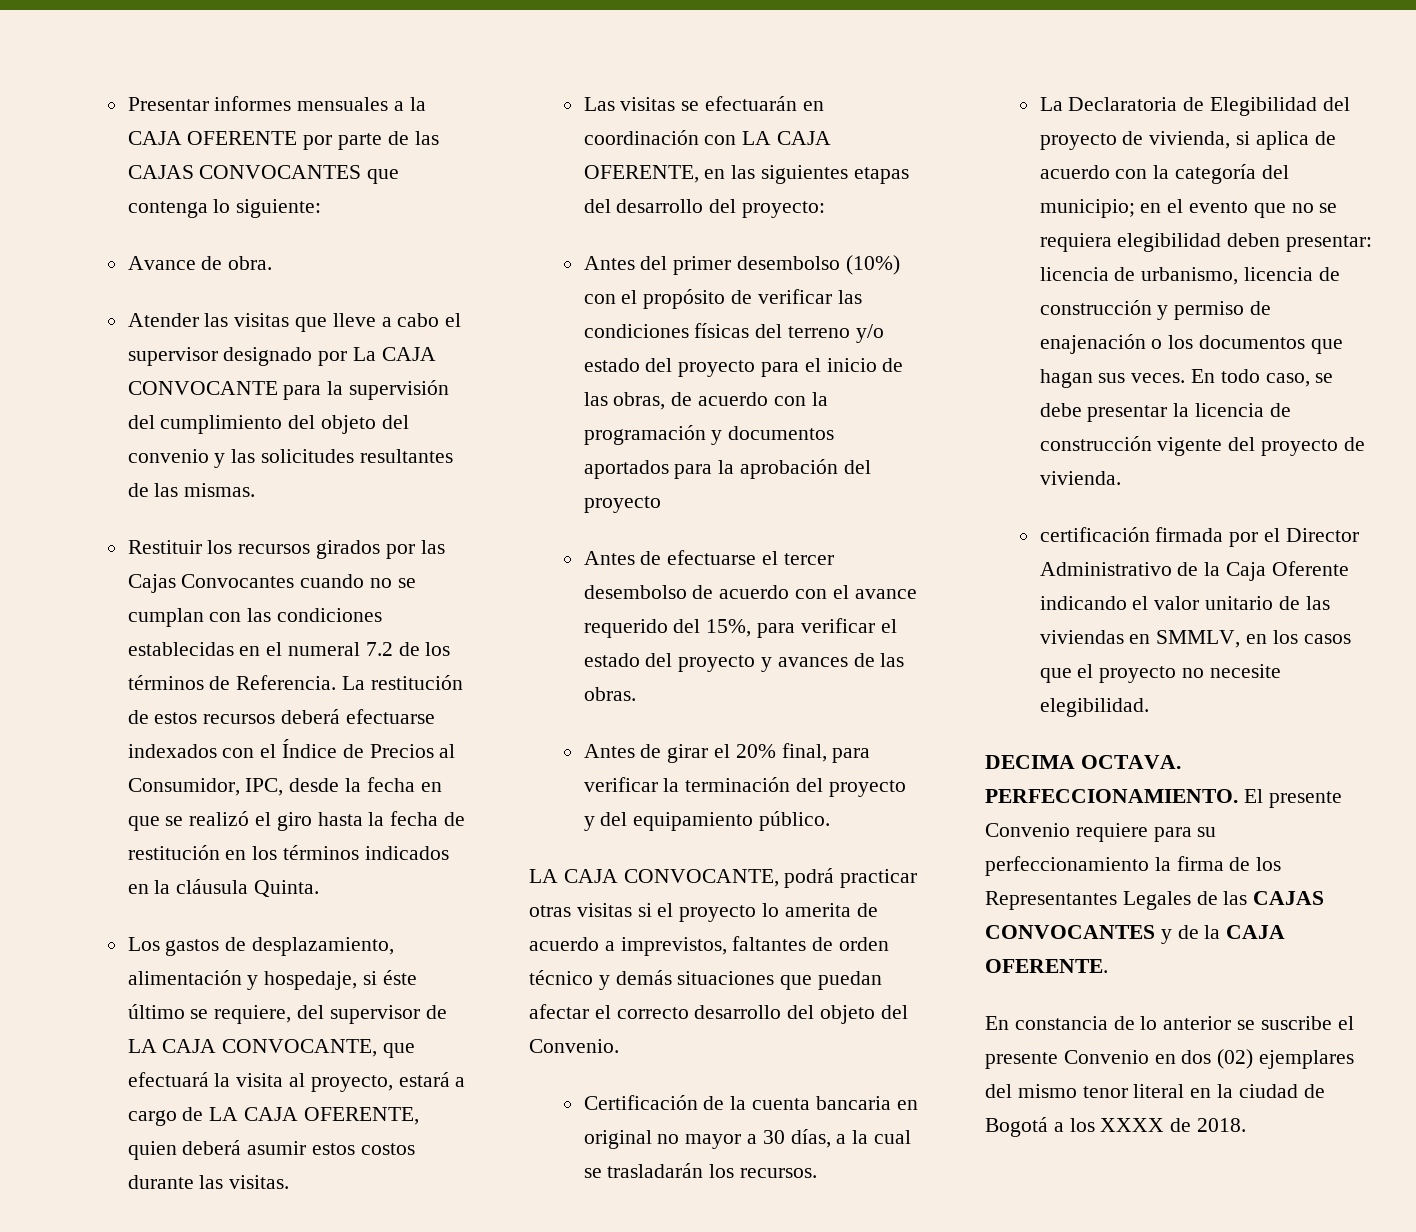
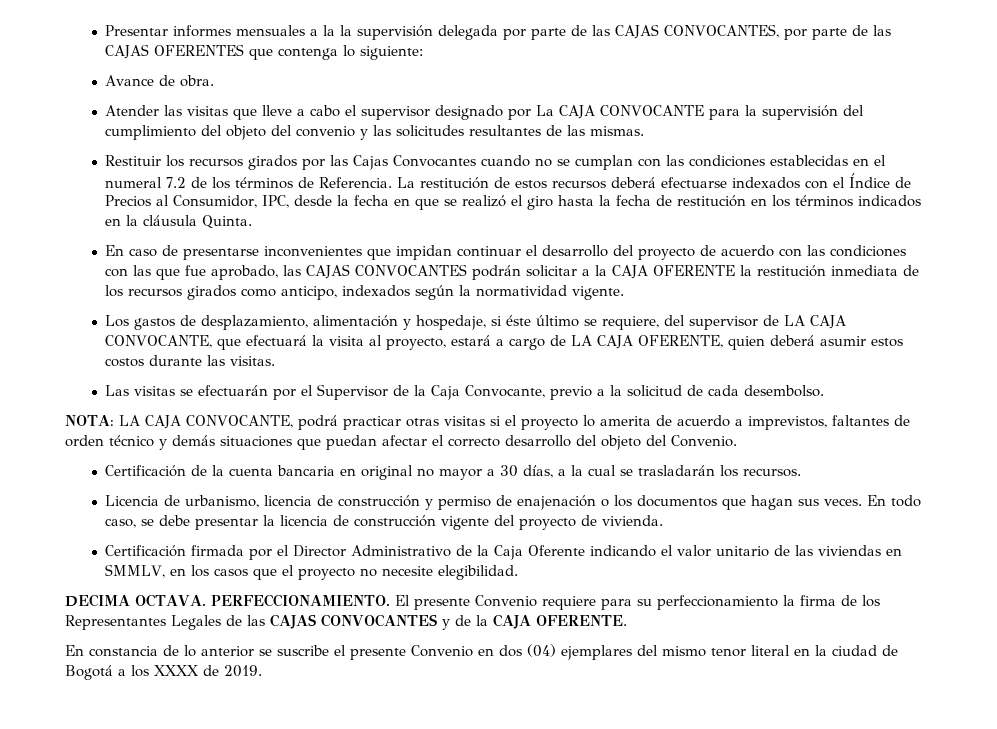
[127,131,439,150] [127,165,362,179] CAJA OFERENTE por parte de las CAJAS CONVOCANTES -> [340,24,892,40] [105,44,245,59] la supervisión delegada por parte de las CAJAS CONVOCANTES, por parte de las CAJAS OFERENTES
(319, 888) none -> [105,245,907,260] [105,264,920,280] [105,285,625,300] // En caso de presentarse inconvenientes que impidan continuar el desarrollo del proyecto de acuerdo con las condiciones con las que fue aprobado, las CAJAS CONVOCANTES podrán solicitar a la CAJA OFERENTE la restitución inmediata de los recursos girados como anticipo, indexados según la normatividad vigente.
[802,101,824,111] [583,130,831,145] [583,165,909,184] [583,199,825,218] [583,255,900,275] [583,289,862,309] [583,323,884,343] [583,358,904,377] [583,392,828,410] [583,425,835,445] [583,459,871,479] [583,496,661,513] [583,550,834,565] [583,585,917,599] [583,618,897,638] [583,653,905,672] [583,687,636,701] [583,743,871,763] [583,777,906,797] [583,811,830,831] en coordinación con LA CAJA OFERENTE, en las siguientes etapas del desarrollo del proyecto: // Antes del primer desembolso (10%) con el propósito de verificar las condiciones físicas del terreno y/o estado del proyecto para el inicio de las obras, de acuerdo con la programación y documentos aportados para la aprobación del proyecto // Antes de efectuarse el tercer desembolso de acuerdo con el avance requerido del 15%, para verificar el estado del proyecto y avances de las obras. // Antes de girar el 20% final, para verificar la terminación del proyecto y del equipamiento público. // -> [273,384,825,400] [65,415,114,426] por el Supervisor de la Caja Convocante, previo a la solicitud de cada desembolso. // NOTA:
[1039,97,1350,116] [1039,131,1336,150] [1039,164,1289,184] [1039,199,1338,218] [1039,233,1372,252] [1039,267,1109,281] La Declaratoria de Elegibilidad del proyecto de vivienda, si aplica de acuerdo con la categoría del municipio; en el evento que no se requiera elegibilidad deben presentar: licencia -> [105,495,160,506] Licencia
[1039,527,1150,542] certificación -> [105,545,187,557] Certificación
[1217,1049,1254,1069] (02) -> [527,644,556,657] (04)
[1197,1118,1247,1132] 2018. -> [224,665,262,677] 2019.

